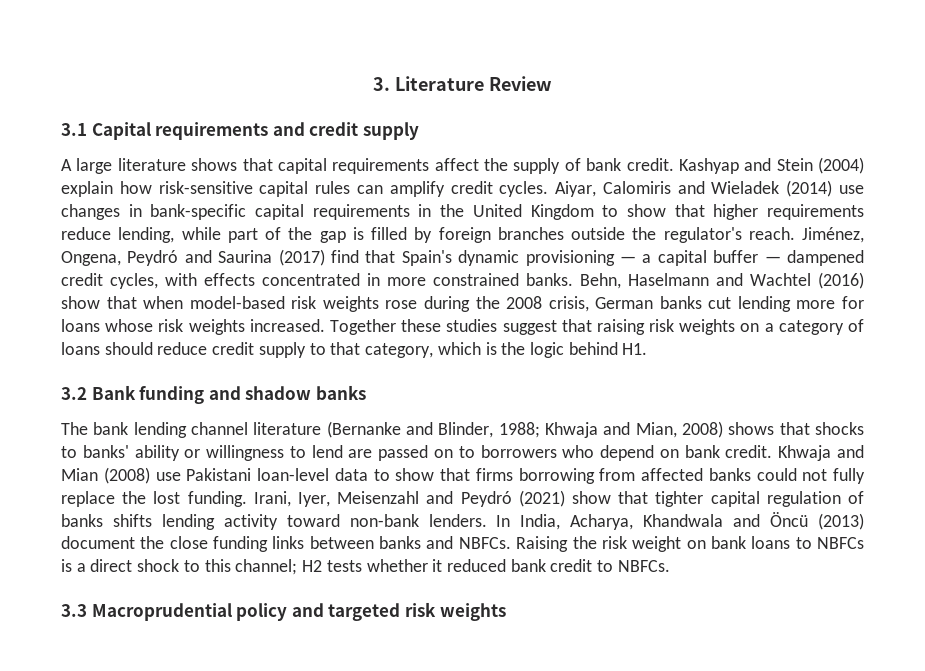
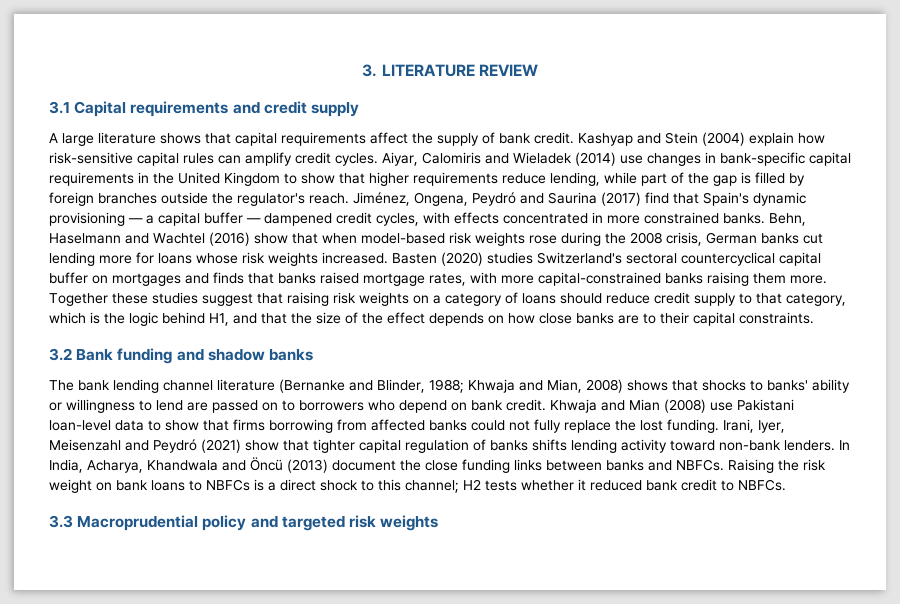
[395,76,552,91] Literature Review -> [381,64,538,77] LITERATURE REVIEW
(325, 325) none -> [392,252,821,266] [49,272,827,286] Basten (2020) studies Switzerland's sectoral countercyclical capital buffer on mortgages and finds that banks raised mortgage rates, with more capital-constrained banks raising them more.
[622,343,648,355] H1. -> [209,312,814,326] H1, and that the size of the effect depends on how close banks are to their capital constraints.

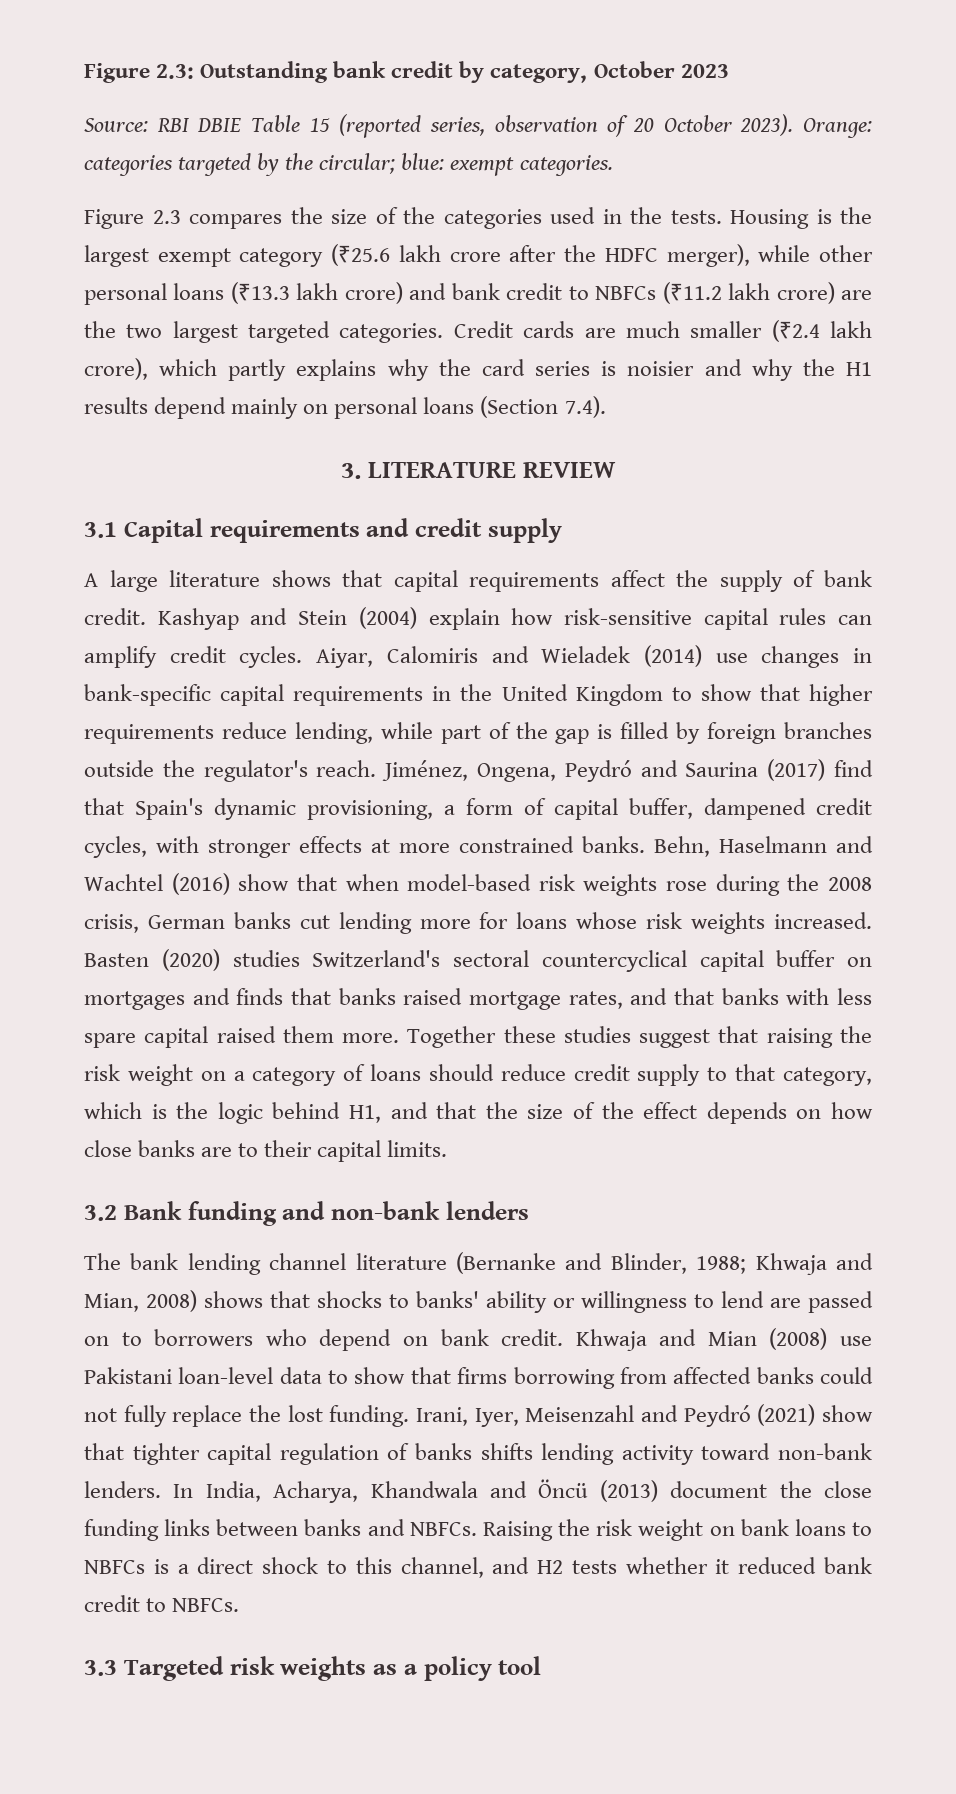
(362, 70) none -> [84,61,729,83] [84,114,872,138] [84,153,613,176] [84,207,872,229] [84,244,874,267] [84,282,872,305] [84,320,872,343] [84,358,873,381] [84,396,606,419] Figure 2.3: Outstanding bank credit by category, October 2023 // Source: RBI DBIE Table 15 (reported series, observation of 20 October 2023). Orange: categories targeted by the circular; blue: exempt categories. // Figure 2.3 compares the size of the categories used in the tests. Housing is the largest exempt category (₹25.6 lakh crore after the HDFC merger), while other personal loans (₹13.3 lakh crore) and bank credit to NBFCs (₹11.2 lakh crore) are the two largest targeted categories. Credit cards are much smaller (₹2.4 lakh crore), which partly explains why the card series is noisier and why the H1 results depend mainly on personal loans (Section 7.4). //
[49,212,261,226] provisioning — a capital buffer — -> [307,798,693,820] provisioning, a form of capital buffer,
[454,212,603,224] effects concentrated in -> [208,836,390,858] stronger effects at
[470,272,749,286] with more capital-constrained banks raising -> [630,988,872,1005] [84,1026,276,1048] and that banks with less spare capital raised
[333,292,409,306] risk weights -> [839,1026,872,1043] [84,1064,193,1086] the risk weight
[739,312,814,324] constraints. -> [387,1140,448,1157] limits.
[207,349,313,361] shadow banks -> [331,1201,529,1220] non-bank lenders
[405,480,459,493] channel; -> [400,1557,530,1578] channel, and
[77,515,439,531] Macroprudential policy and targeted risk weights -> [123,1656,542,1681] Targeted risk weights as a policy tool

